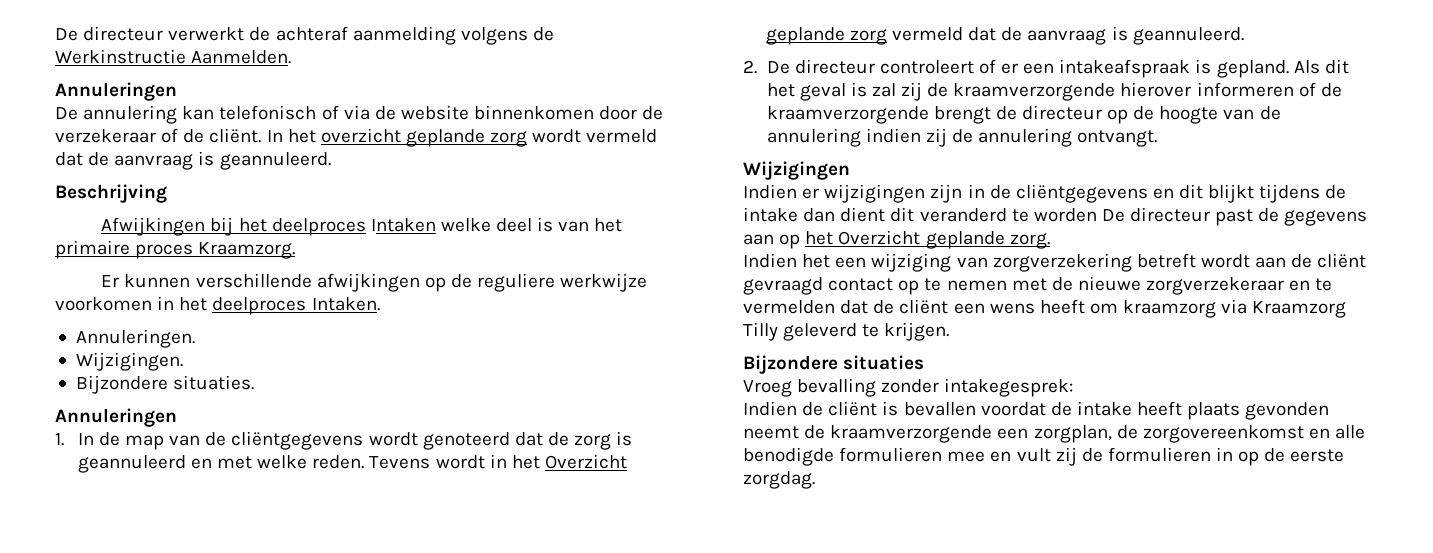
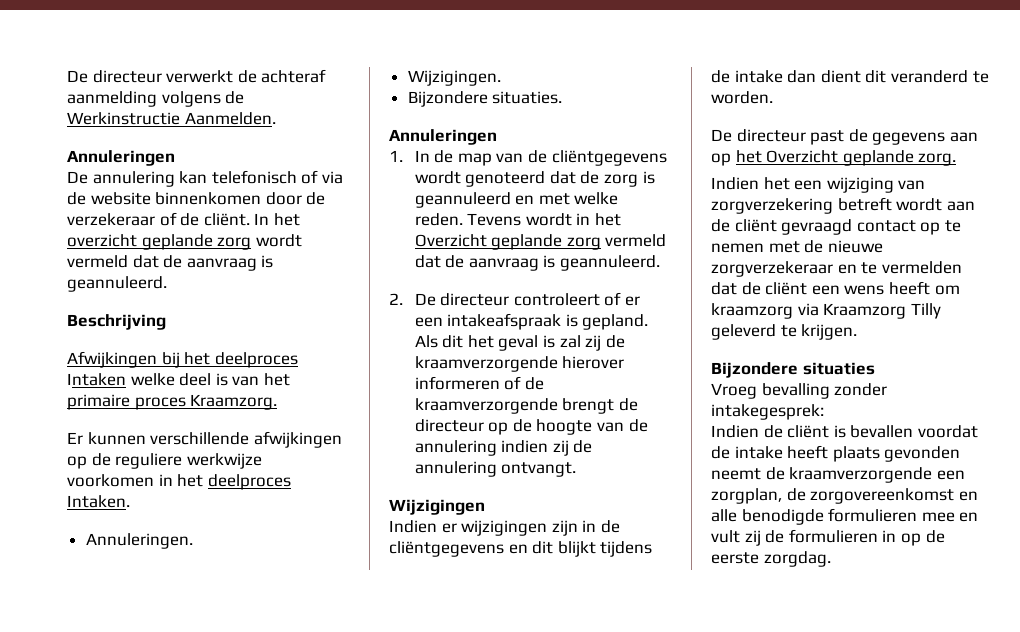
[1033,208,1097,222] worden -> [711,91,773,104] worden. //

